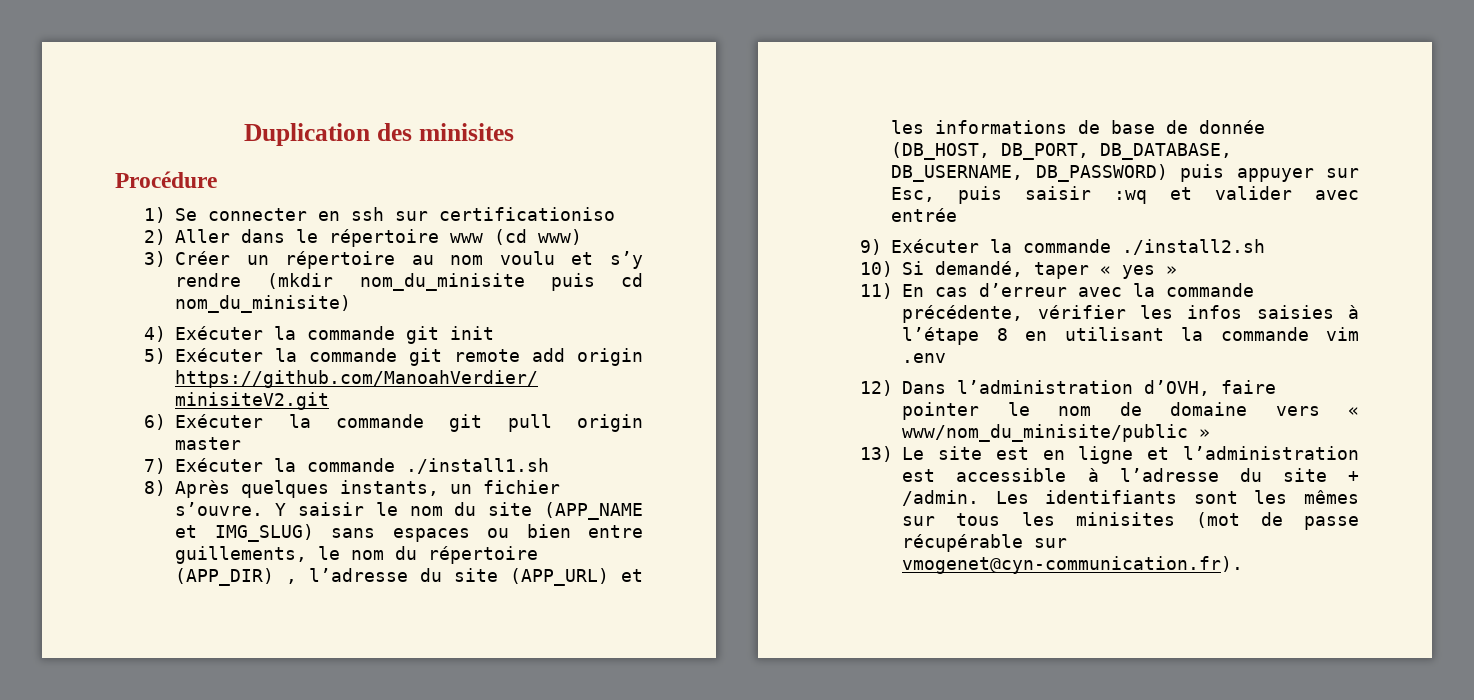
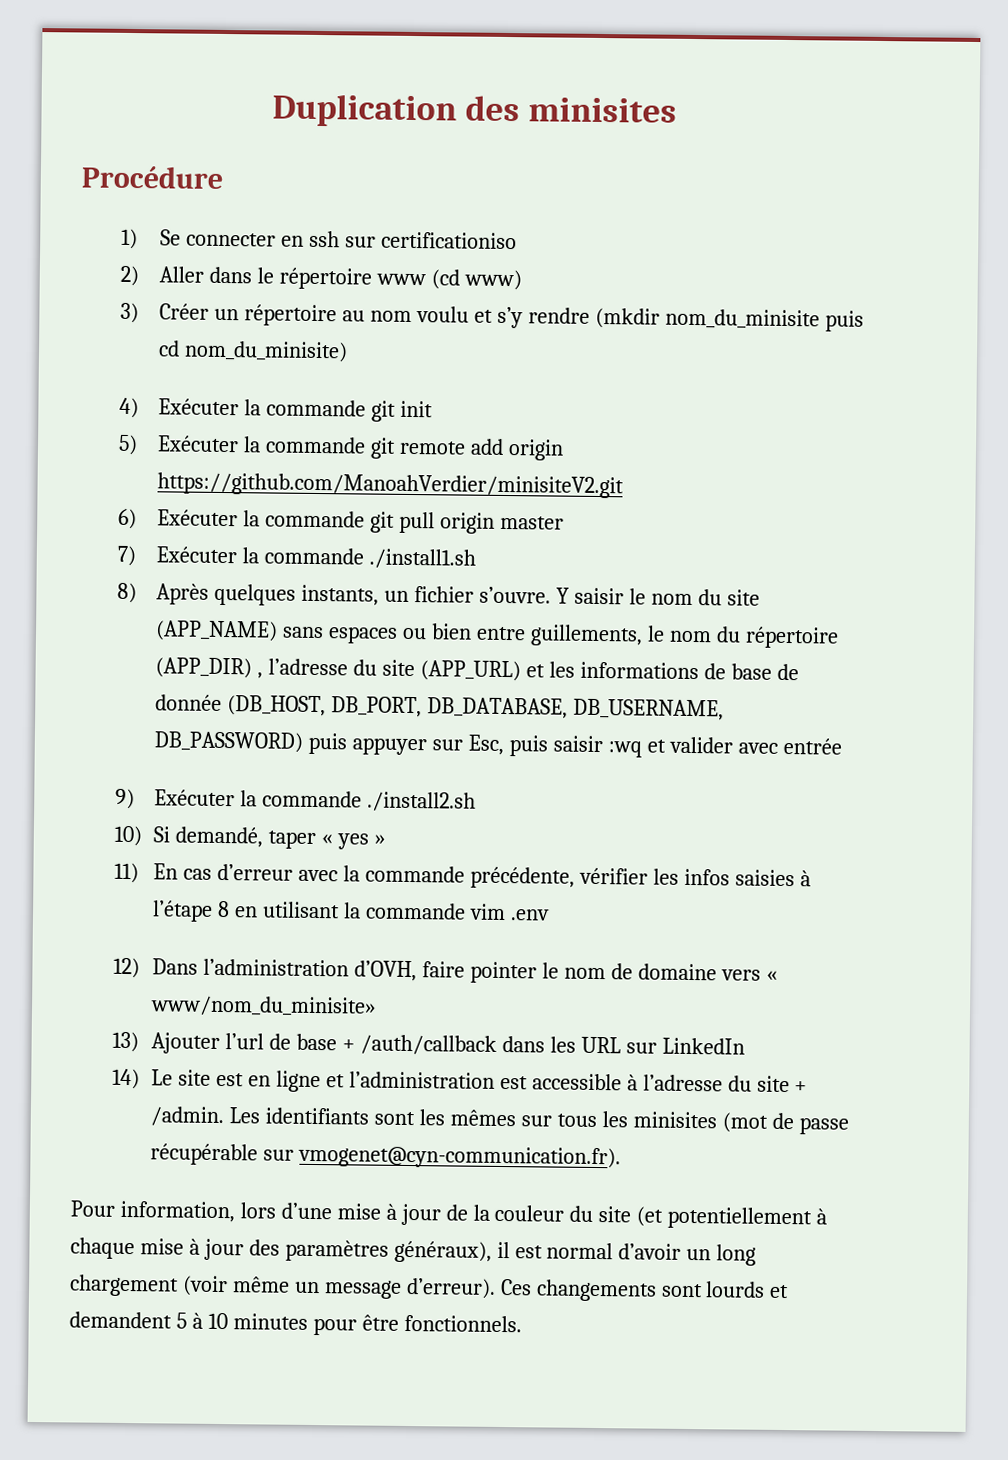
[544,502,643,520] [175,524,314,542] (APP_NAME et IMG_SLUG) -> [155,620,279,642] (APP_NAME)
[902,424,1211,442] [860,446,894,462] www/nom_du_minisite/public » // 13) -> [150,995,378,1017] [111,1031,745,1055] [111,1068,140,1090] www/nom_du_minisite» // 13) Ajouter l’url de base + /auth/callback dans les URL sur LinkedIn // 14)
(1244, 565) none -> [70,1200,828,1230] [70,1237,757,1266] [69,1274,790,1302] [69,1311,522,1336] // Pour information, lors d’une mise à jour de la couleur du site (et potentiellement à chaque mise à jour des paramètres généraux), il est normal d’avoir un long chargement (voir même un message d’erreur). Ces changements sont lourds et demandent 5 à 10 minutes pour être fonctionnels.

